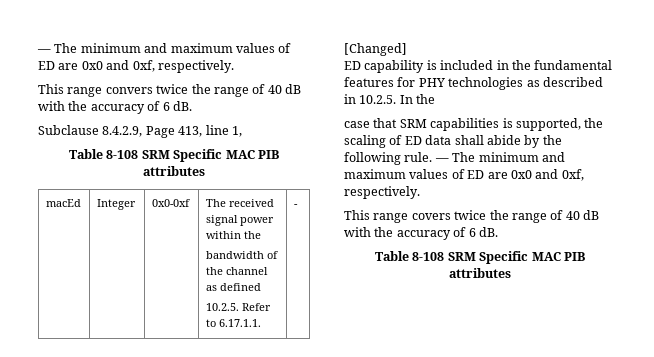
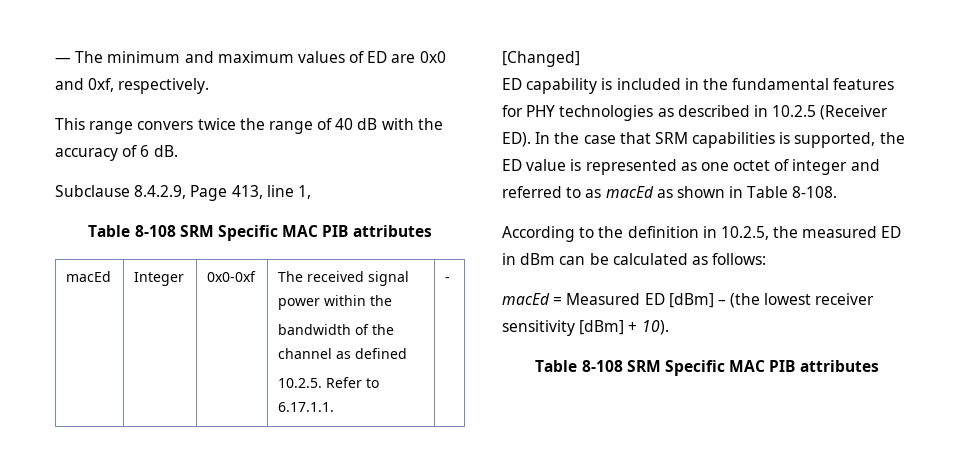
[359,95,397,104] 10.2.5. -> [772,105,889,120] [502,132,531,147] 10.2.5 (Receiver ED).
(436, 99) // -> (580, 138) none
[344,135,562,148] [344,152,565,165] [344,169,584,181] [344,186,420,199] [344,210,599,223] [344,227,498,240] scaling of ED data shall abide by the following rule. — The minimum and maximum values of ED are 0x0 and 0xf, respectively. // This range covers twice the range of 40 dB with the accuracy of 6 dB. -> [502,159,880,175] [502,186,838,198] [502,226,902,242] [502,253,767,265] [502,293,875,308] [502,320,669,336] ED value is represented as one octet of integer and referred to as macEd as shown in Table 8-108. // According to the definition in 10.2.5, the measured ED in dBm can be calculated as follows: // macEd = Measured ED [dBm] – (the lowest receiver sensitivity [dBm] + 10).

